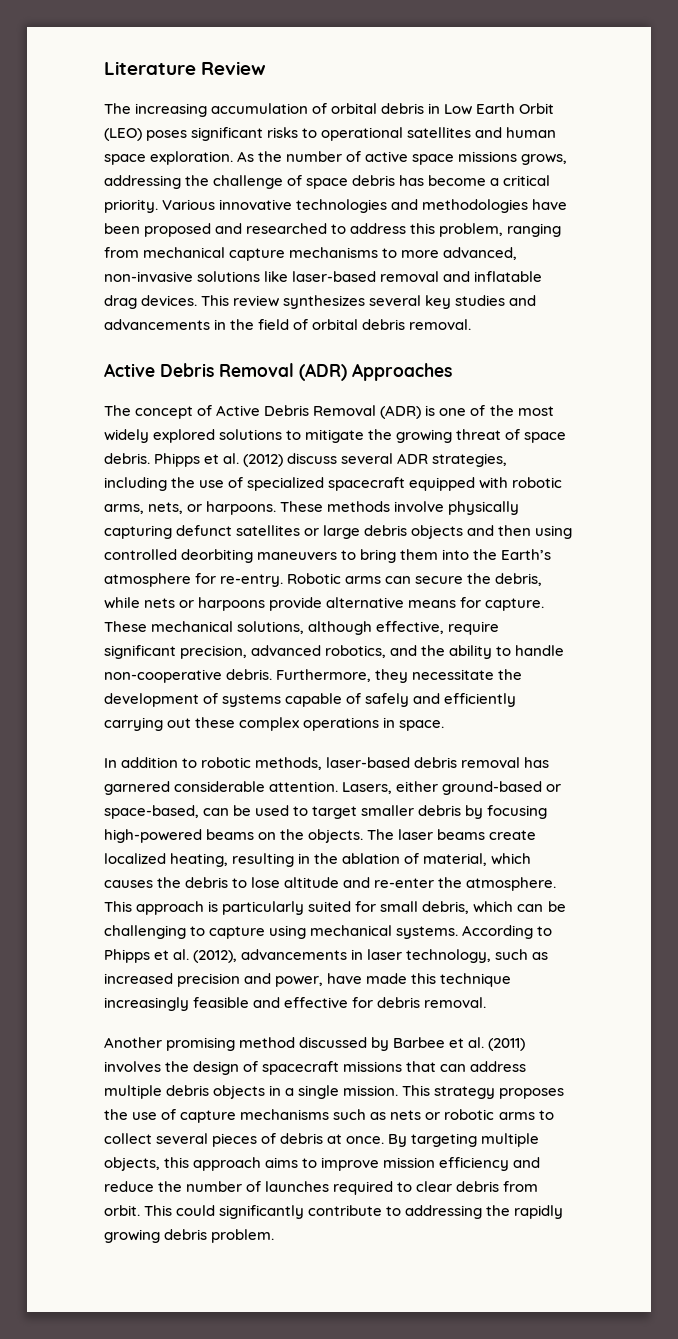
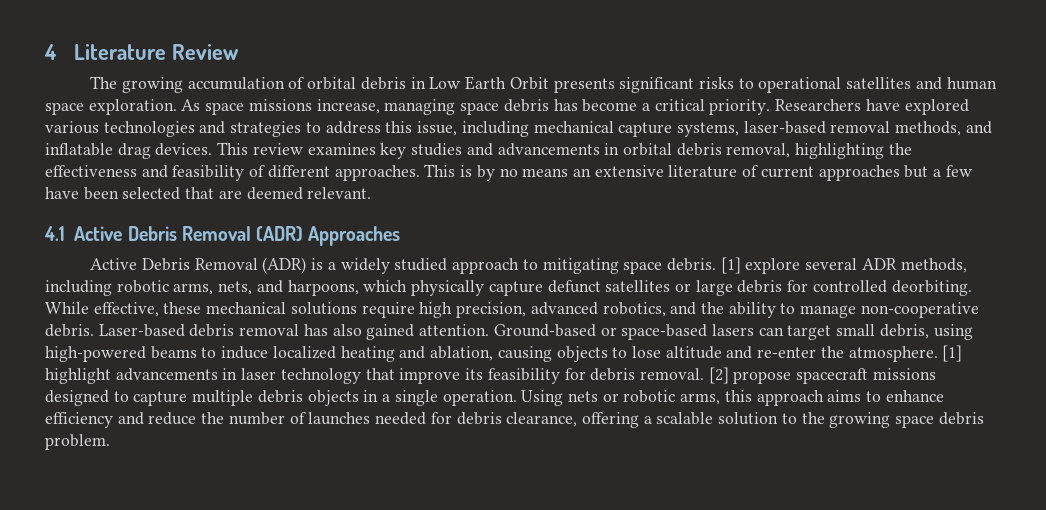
(104, 68) none -> [44,44,57,60] 4
[135,103,208,117] increasing -> [121,77,183,93] growing
[104,128,188,141] (LEO) poses -> [553,78,615,93] presents
[258,151,568,165] [104,175,303,189] the number of active space missions grows, addressing the challenge of -> [205,99,456,115] space missions increase, managing
[162,199,568,213] [104,223,562,237] [104,247,518,261] [104,271,289,282] Various innovative technologies and methodologies have been proposed and researched to address this problem, ranging from mechanical capture mechanisms to more advanced, non-invasive solutions like -> [775,99,969,115] [45,121,739,137] Researchers have explored various technologies and strategies to address this issue, including mechanical capture systems,
(440, 276) none -> [895,121,962,136] methods,
[283,295,422,309] synthesizes several -> [307,143,376,155] examines
[230,319,472,330] the field of orbital debris removal. // -> [622,143,912,159] [45,164,972,181] [45,187,372,200] [44,226,65,241] orbital debris removal, highlighting the effectiveness and feasibility of different approaches. This is by no means an extensive literature of current approaches but a few have been selected that are deemed relevant. // 4.1
[104,405,213,419] The concept of -> (401, 236) none
[439,405,554,416] [104,429,567,443] [104,453,508,467] [104,477,563,491] [104,501,520,515] [104,525,172,539] one of the most widely explored solutions to mitigate the growing threat of space debris. Phipps et al. (2012) discuss several ADR strategies, including the use of specialized spacecraft equipped with robotic arms, nets, or harpoons. These methods involve physically capturing -> [327,257,967,274] [45,280,543,296] a widely studied approach to mitigating space debris. [1] explore several ADR methods, including robotic arms, nets, and harpoons, which physically capture
[411,525,573,539] [104,549,552,563] [104,573,543,587] [104,597,545,611] [104,621,500,635] [104,645,176,659] objects and then using controlled deorbiting maneuvers to bring them into the Earth’s atmosphere for re-entry. Robotic arms can secure the debris, while nets or harpoons provide alternative means for capture. These mechanical solutions, although effective, require significant -> [787,280,972,296] [45,302,453,318] for controlled deorbiting. While effective, these mechanical solutions require high
[515,645,565,656] handle -> [800,305,857,318] manage
[276,669,523,683] [104,693,517,707] [104,717,445,731] [104,757,550,770] [104,781,562,795] [104,805,548,819] [104,829,537,843] [104,853,532,867] [104,877,229,888] Furthermore, they necessitate the development of systems capable of safely and efficiently carrying out these complex operations in space. // In addition to robotic methods, laser-based debris removal has garnered considerable attention. Lasers, either ground-based or space-based, can be used to target smaller debris by focusing high-powered beams on the objects. The laser beams create localized heating, resulting in the ablation of material, which causes the debris -> [98,324,973,340] [45,346,608,362] Laser-based debris removal has also gained attention. Ground-based or space-based lasers can target small debris, using high-powered beams to induce localized heating and ablation, causing objects
[104,901,566,915] [104,925,553,939] [104,949,549,963] [104,973,512,987] [104,997,487,1011] [104,1037,526,1051] [104,1061,527,1075] This approach is particularly suited for small debris, which can be challenging to capture using mechanical systems. According to Phipps et al. (2012), advancements in laser technology, such as increased precision and power, have made this technique increasingly feasible and effective for debris removal. // Another promising method discussed by Barbee et al. (2011) involves the design of spacecraft missions that can address -> [942,345,963,362] [45,367,936,384] [45,390,188,406] [1] highlight advancements in laser technology that improve its feasibility for debris removal. [2] propose spacecraft missions designed to capture
[343,1085,565,1099] [104,1109,554,1123] [104,1133,540,1147] [104,1157,160,1171] mission. This strategy proposes the use of capture mechanisms such as nets or robotic arms to collect several pieces of debris at once. By targeting multiple objects, -> [442,390,721,406] operation. Using nets or robotic arms,
[321,1157,436,1171] improve mission -> [885,390,944,402] enhance
[333,1181,539,1195] [104,1205,564,1219] [104,1229,160,1243] required to clear debris from orbit. This could significantly contribute to addressing the rapidly growing -> [375,412,935,428] needed for debris clearance, offering a scalable solution to the growing space

